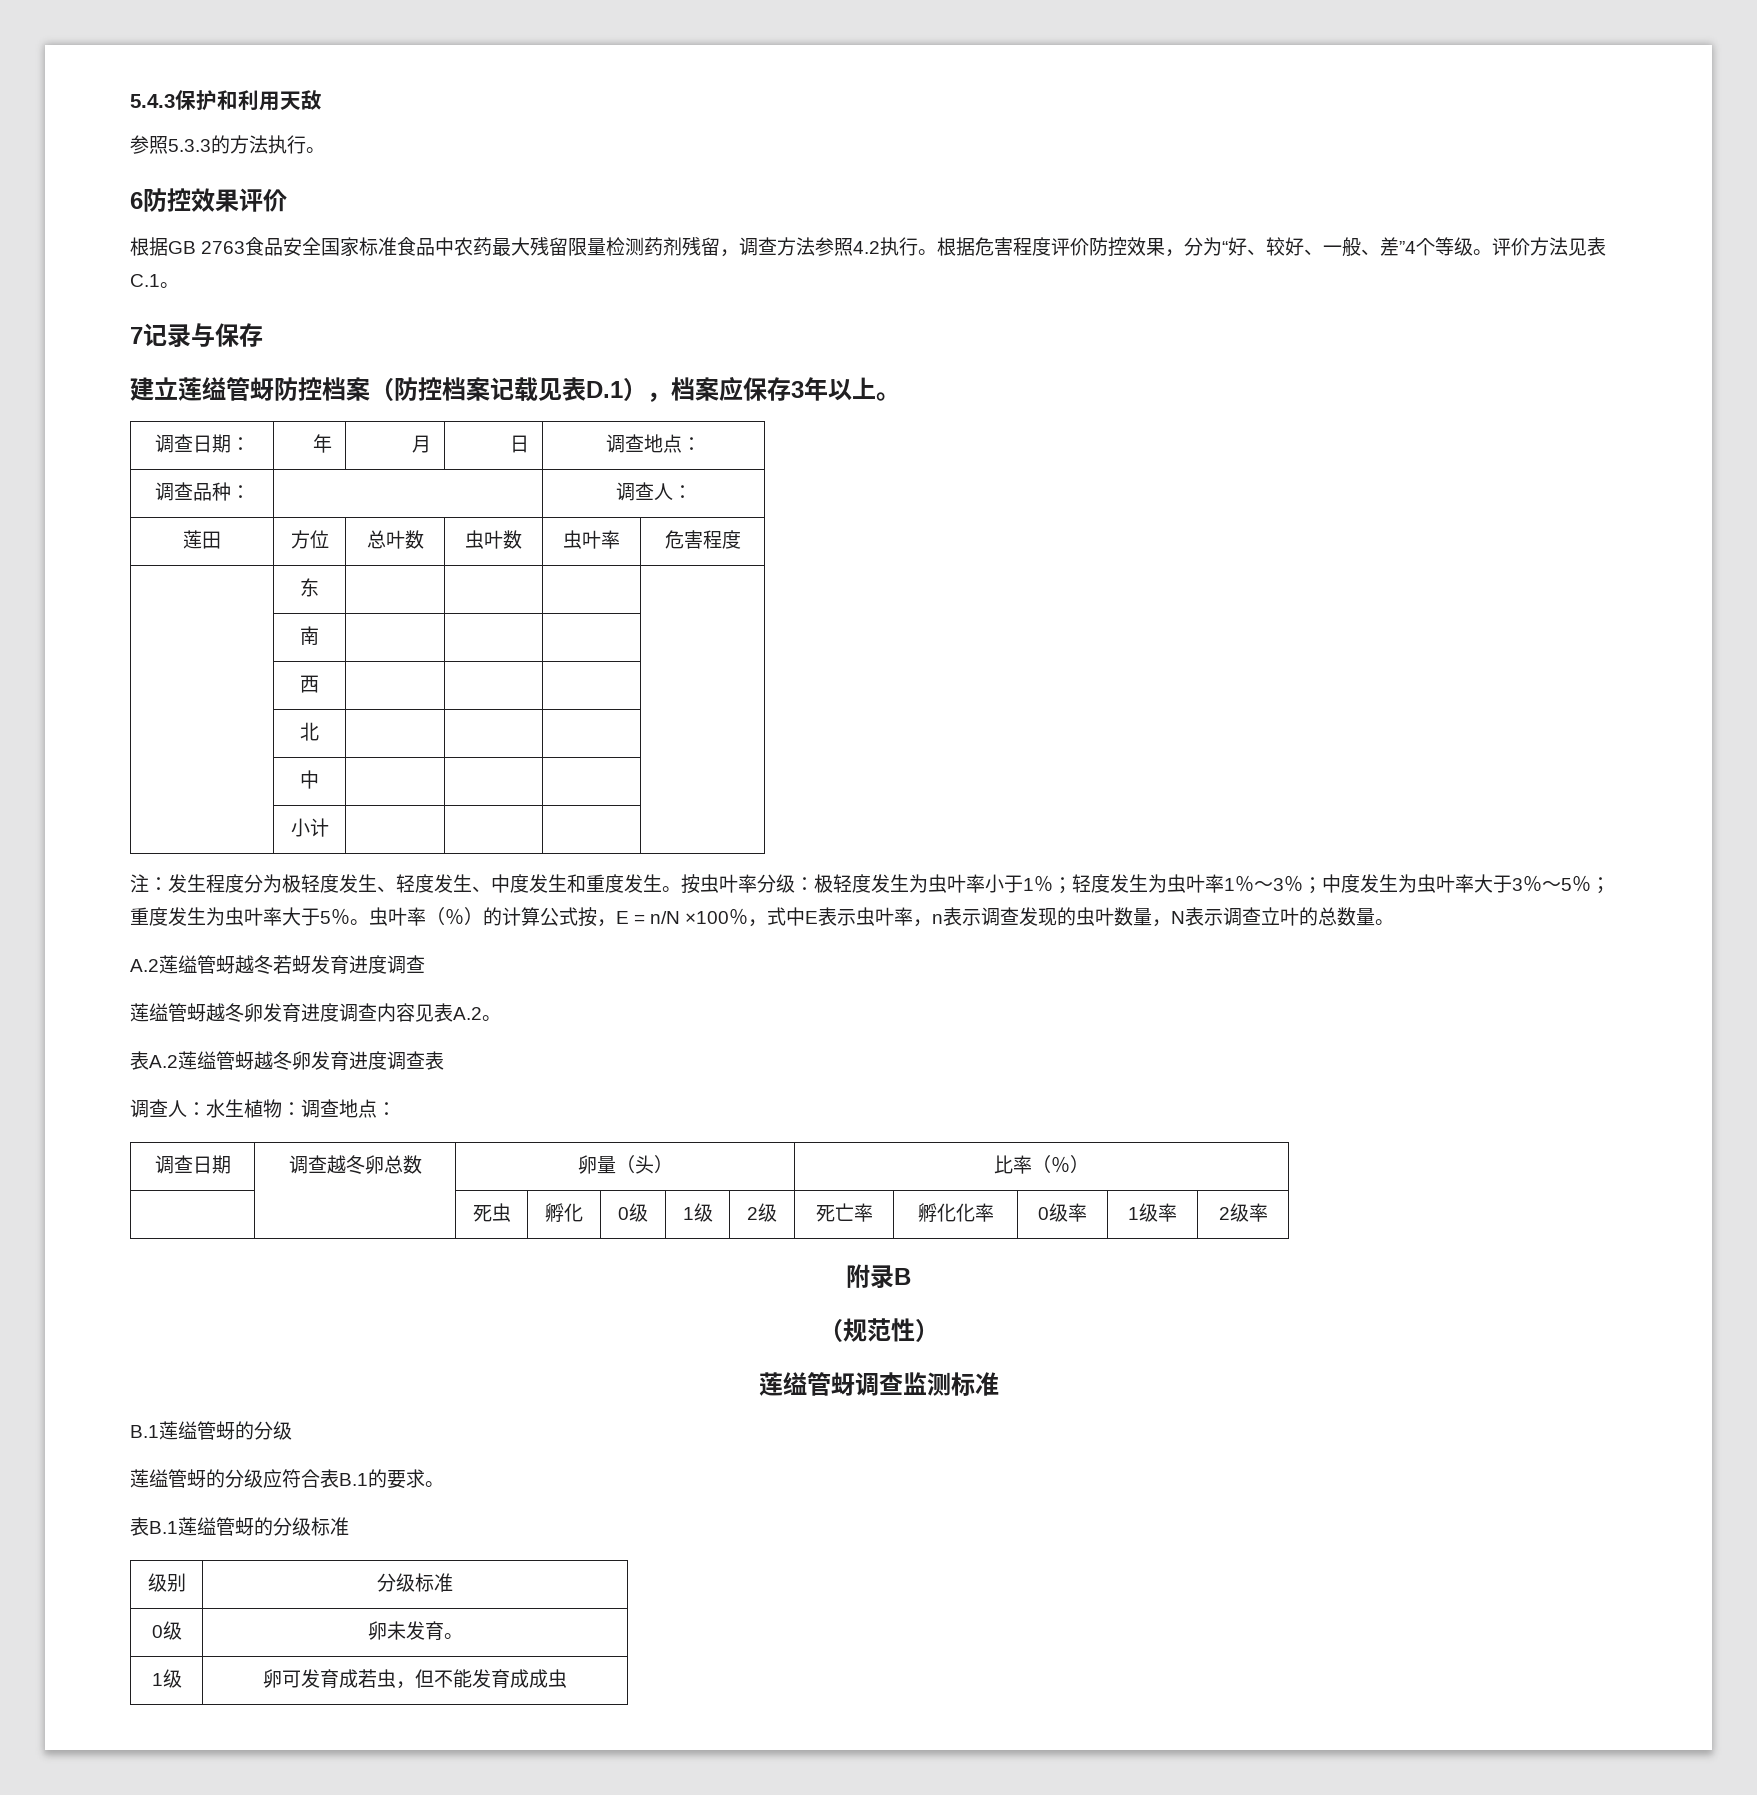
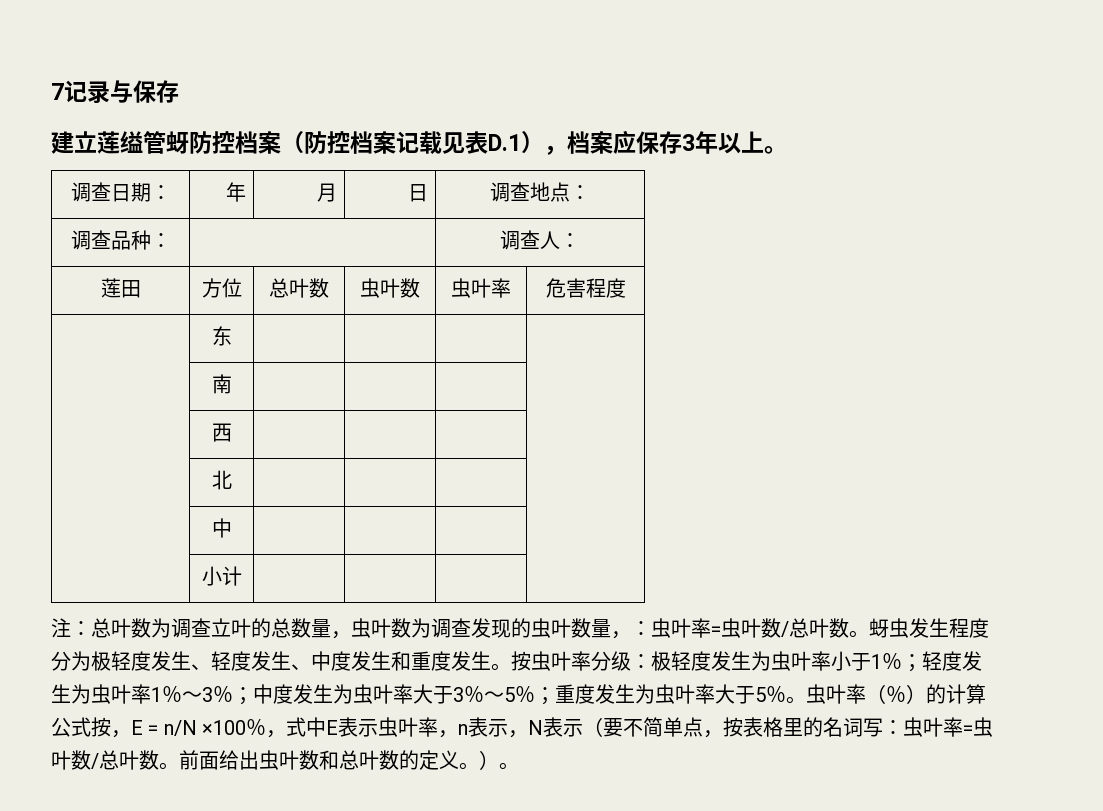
[130,90,322,111] [130,135,325,154] [130,188,287,212] [130,237,1607,257] [130,274,179,288] 5.4.3保护和利用天敌 // 参照5.3.3的方法执行。 // 6防控效果评价 // 根据GB 2763食品安全国家标准食品中农药最大残留限量检测药剂残留，调查方法参照4.2执行。根据危害程度评价防控效果，分为“好、较好、一般、差”4个等级。评价方法见表C.1。 // -> (51, 91) none
(168, 884) none -> [91,618,909,639] 总叶数为调查立叶的总数量，虫叶数为调查发现的虫叶数量，：虫叶率=虫叶数/总叶数。蚜虫
[981,907,1395,927] [130,955,425,974] [130,1003,501,1022] [130,1051,444,1070] [130,1099,396,1118] [154,1155,231,1174] [288,1155,422,1174] [577,1155,673,1174] [994,1155,1089,1174] [472,1203,511,1222] [545,1203,583,1222] [618,1203,648,1222] [682,1203,713,1222] [747,1203,777,1222] [815,1203,873,1222] [917,1203,994,1222] [1038,1203,1087,1222] [1128,1203,1177,1222] [1218,1203,1268,1222] [846,1264,911,1289] [818,1318,939,1342] [758,1372,999,1396] [130,1421,292,1440] [130,1469,444,1489] [130,1517,349,1536] [147,1573,186,1592] [377,1573,453,1592] [151,1621,182,1640] [367,1621,463,1640] [151,1669,182,1688] [263,1669,567,1689] 调查发现的虫叶数量，N表示调查立叶的总数量。 // A.2莲缢管蚜越冬若蚜发育进度调查 // 莲缢管蚜越冬卵发育进度调查内容见表A.2。 // 表A.2莲缢管蚜越冬卵发育进度调查表 // 调查人：水生植物：调查地点： // 调查日期 | 调查越冬卵总数 | 卵量（头） | 比率（％） // | | 死虫 | 孵化 | 0级 | 1级 | 2级 | 死亡率 | 孵化化率 | 0级率 | 1级率 | 2级率 // 附录B // （规范性） // 莲缢管蚜调查监测标准 // B.1莲缢管蚜的分级 // 莲缢管蚜的分级应符合表B.1的要求。 // 表B.1莲缢管蚜的分级标准 // 级别 | 分级标准 // 0级 | 卵未发育。 // 1级 | 卵可发育成若虫，但不能发育成成虫 -> [508,717,994,738] [51,750,519,770] ，N表示（要不简单点，按表格里的名词写：虫叶率=虫叶数/总叶数。前面给出虫叶数和总叶数的定义。）。

